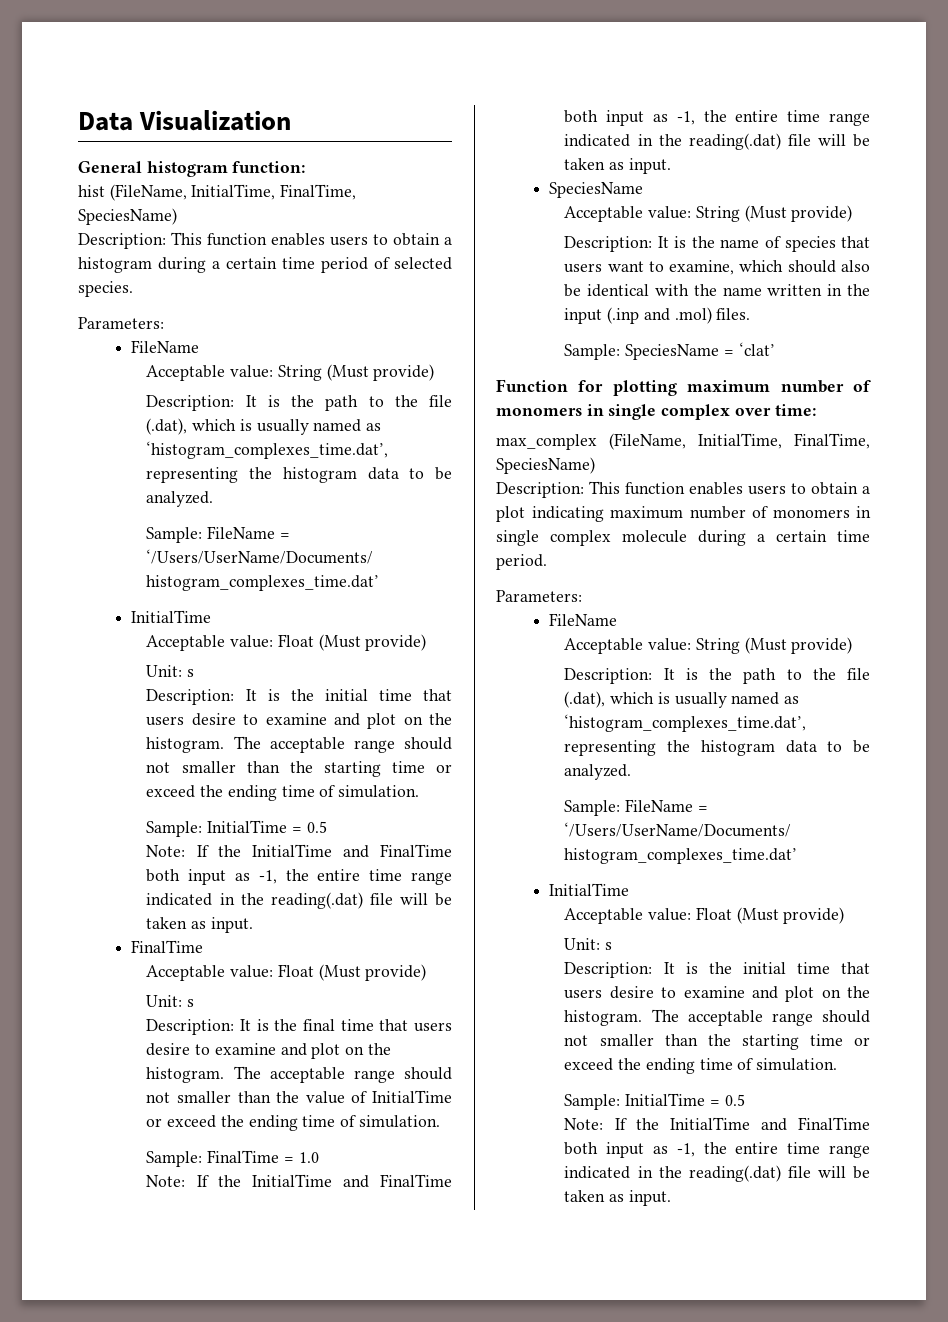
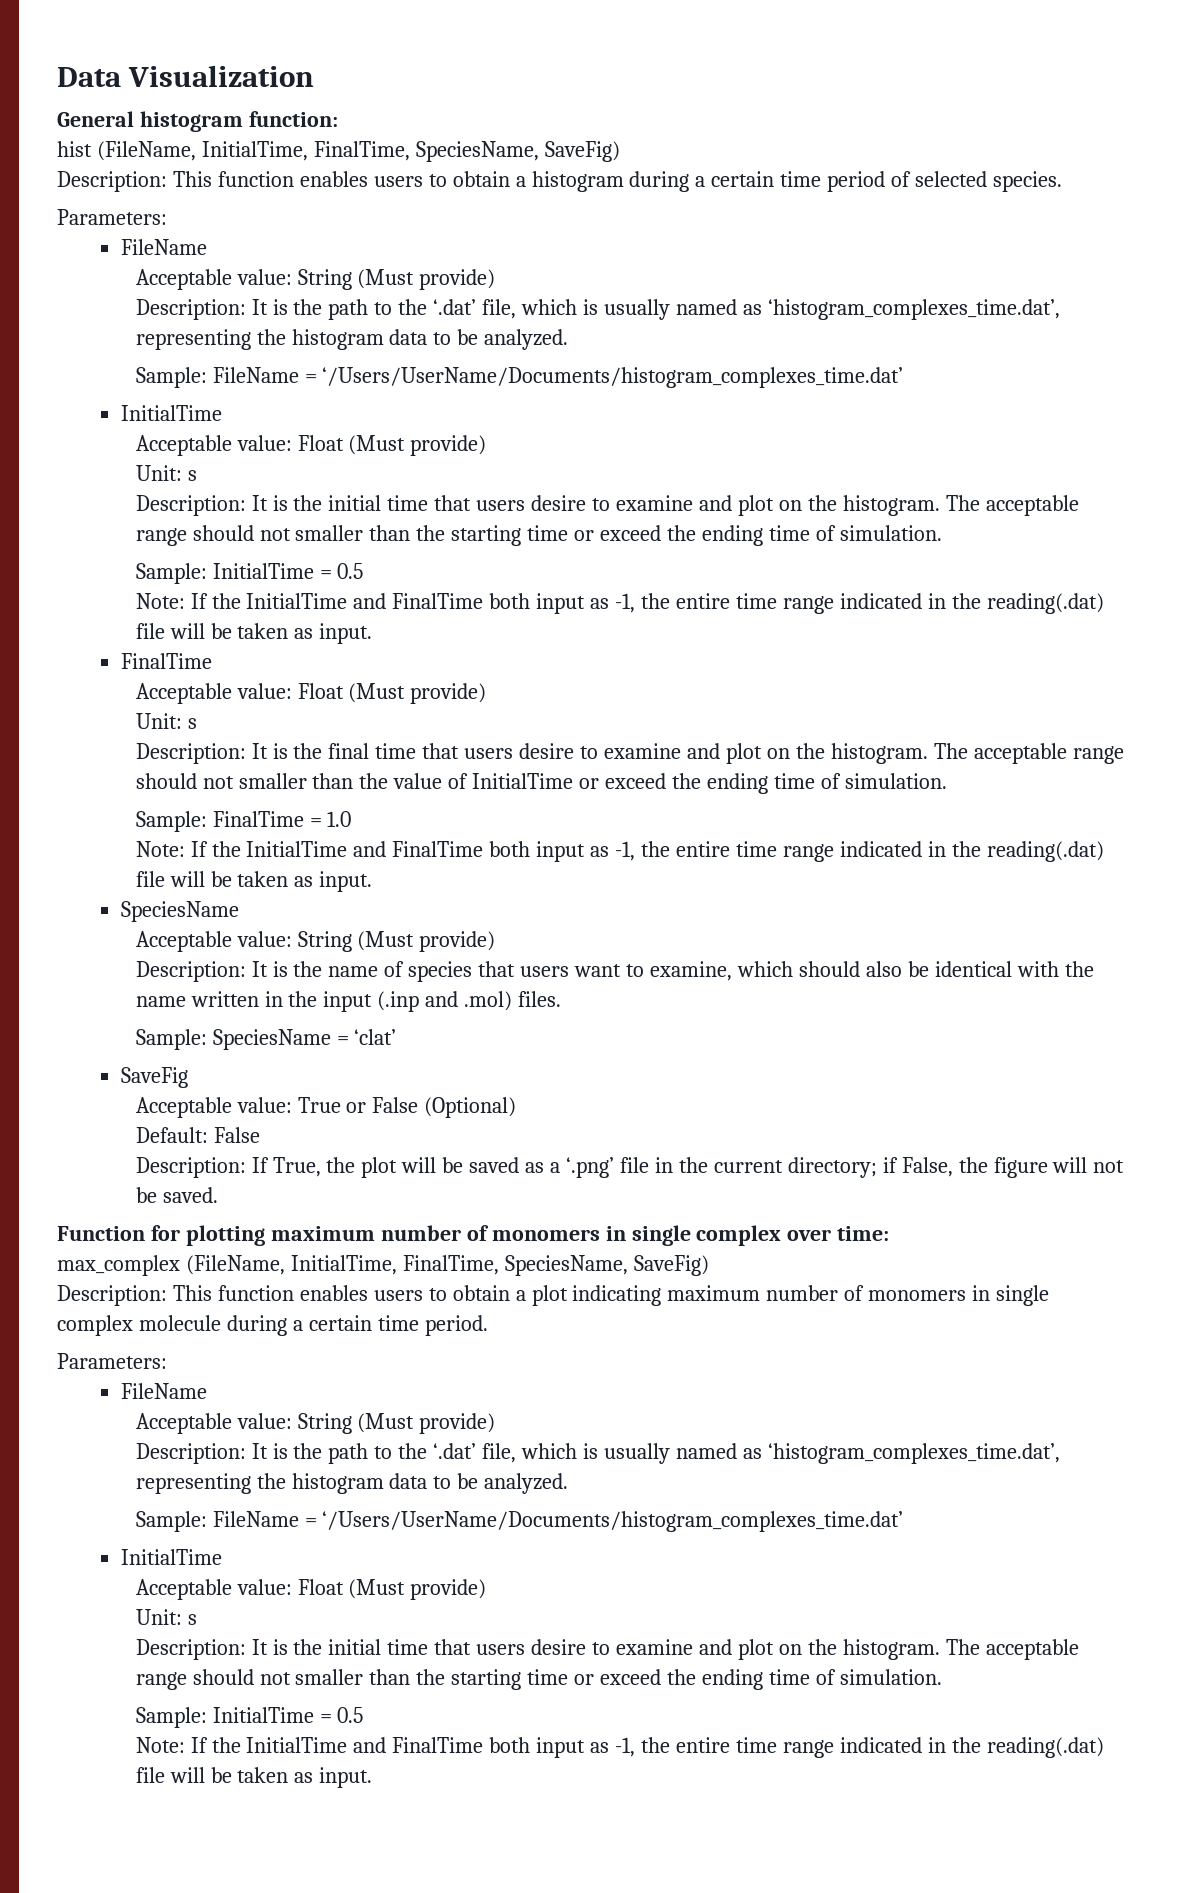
[78,208,177,225] SpeciesName) -> [415,141,620,162] SpeciesName, SaveFig)
[428,395,452,407] [146,418,188,435] file (.dat), -> [433,299,517,319] ‘.dat’ file,
(775, 349) none -> [120,1067,188,1088] [135,1097,517,1118] [135,1127,260,1143] [135,1157,1125,1178] [135,1187,218,1203] // SaveFig // Acceptable value: True or False (Optional) // Default: False // Description: If True, the plot will be saved as a ‘.png’ file in the current directory; if False, the figure will not be saved.
[496,457,595,474] SpeciesName) -> [504,1255,709,1276] SpeciesName, SaveFig)
[847,668,870,680] [564,691,606,708] file (.dat), -> [433,1443,517,1463] ‘.dat’ file,

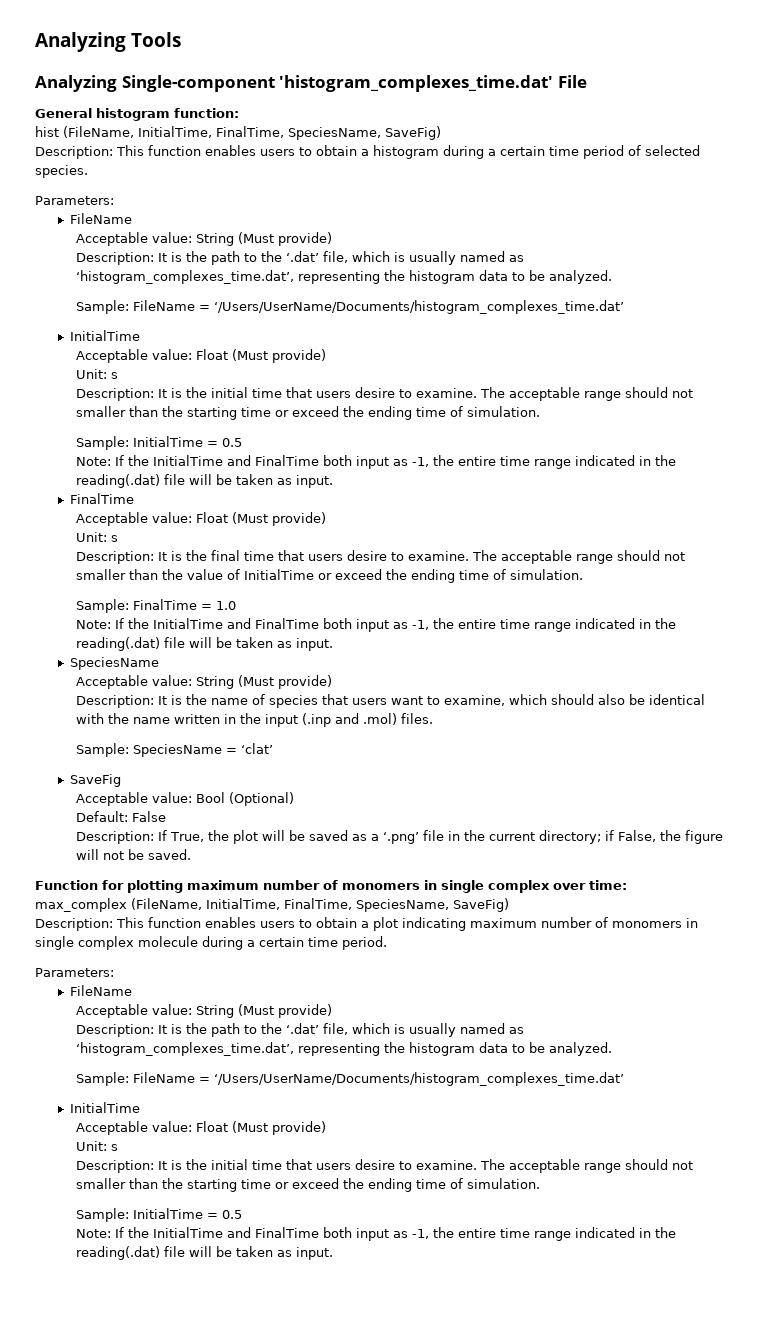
[57,65,315,87] Data Visualization -> [35,32,182,52] [35,75,587,92] Analyzing Tools // Analyzing Single-component 'histogram_complexes_time.dat' File
[616,495,940,516] examine and plot on the histogram. -> [416,388,478,398] examine.
[604,743,928,764] examine and plot on the histogram. -> [408,551,470,561] examine.
[297,1097,419,1113] True or False -> [196,792,226,803] Bool
[616,1639,940,1660] examine and plot on the histogram. -> [416,1160,478,1170] examine.

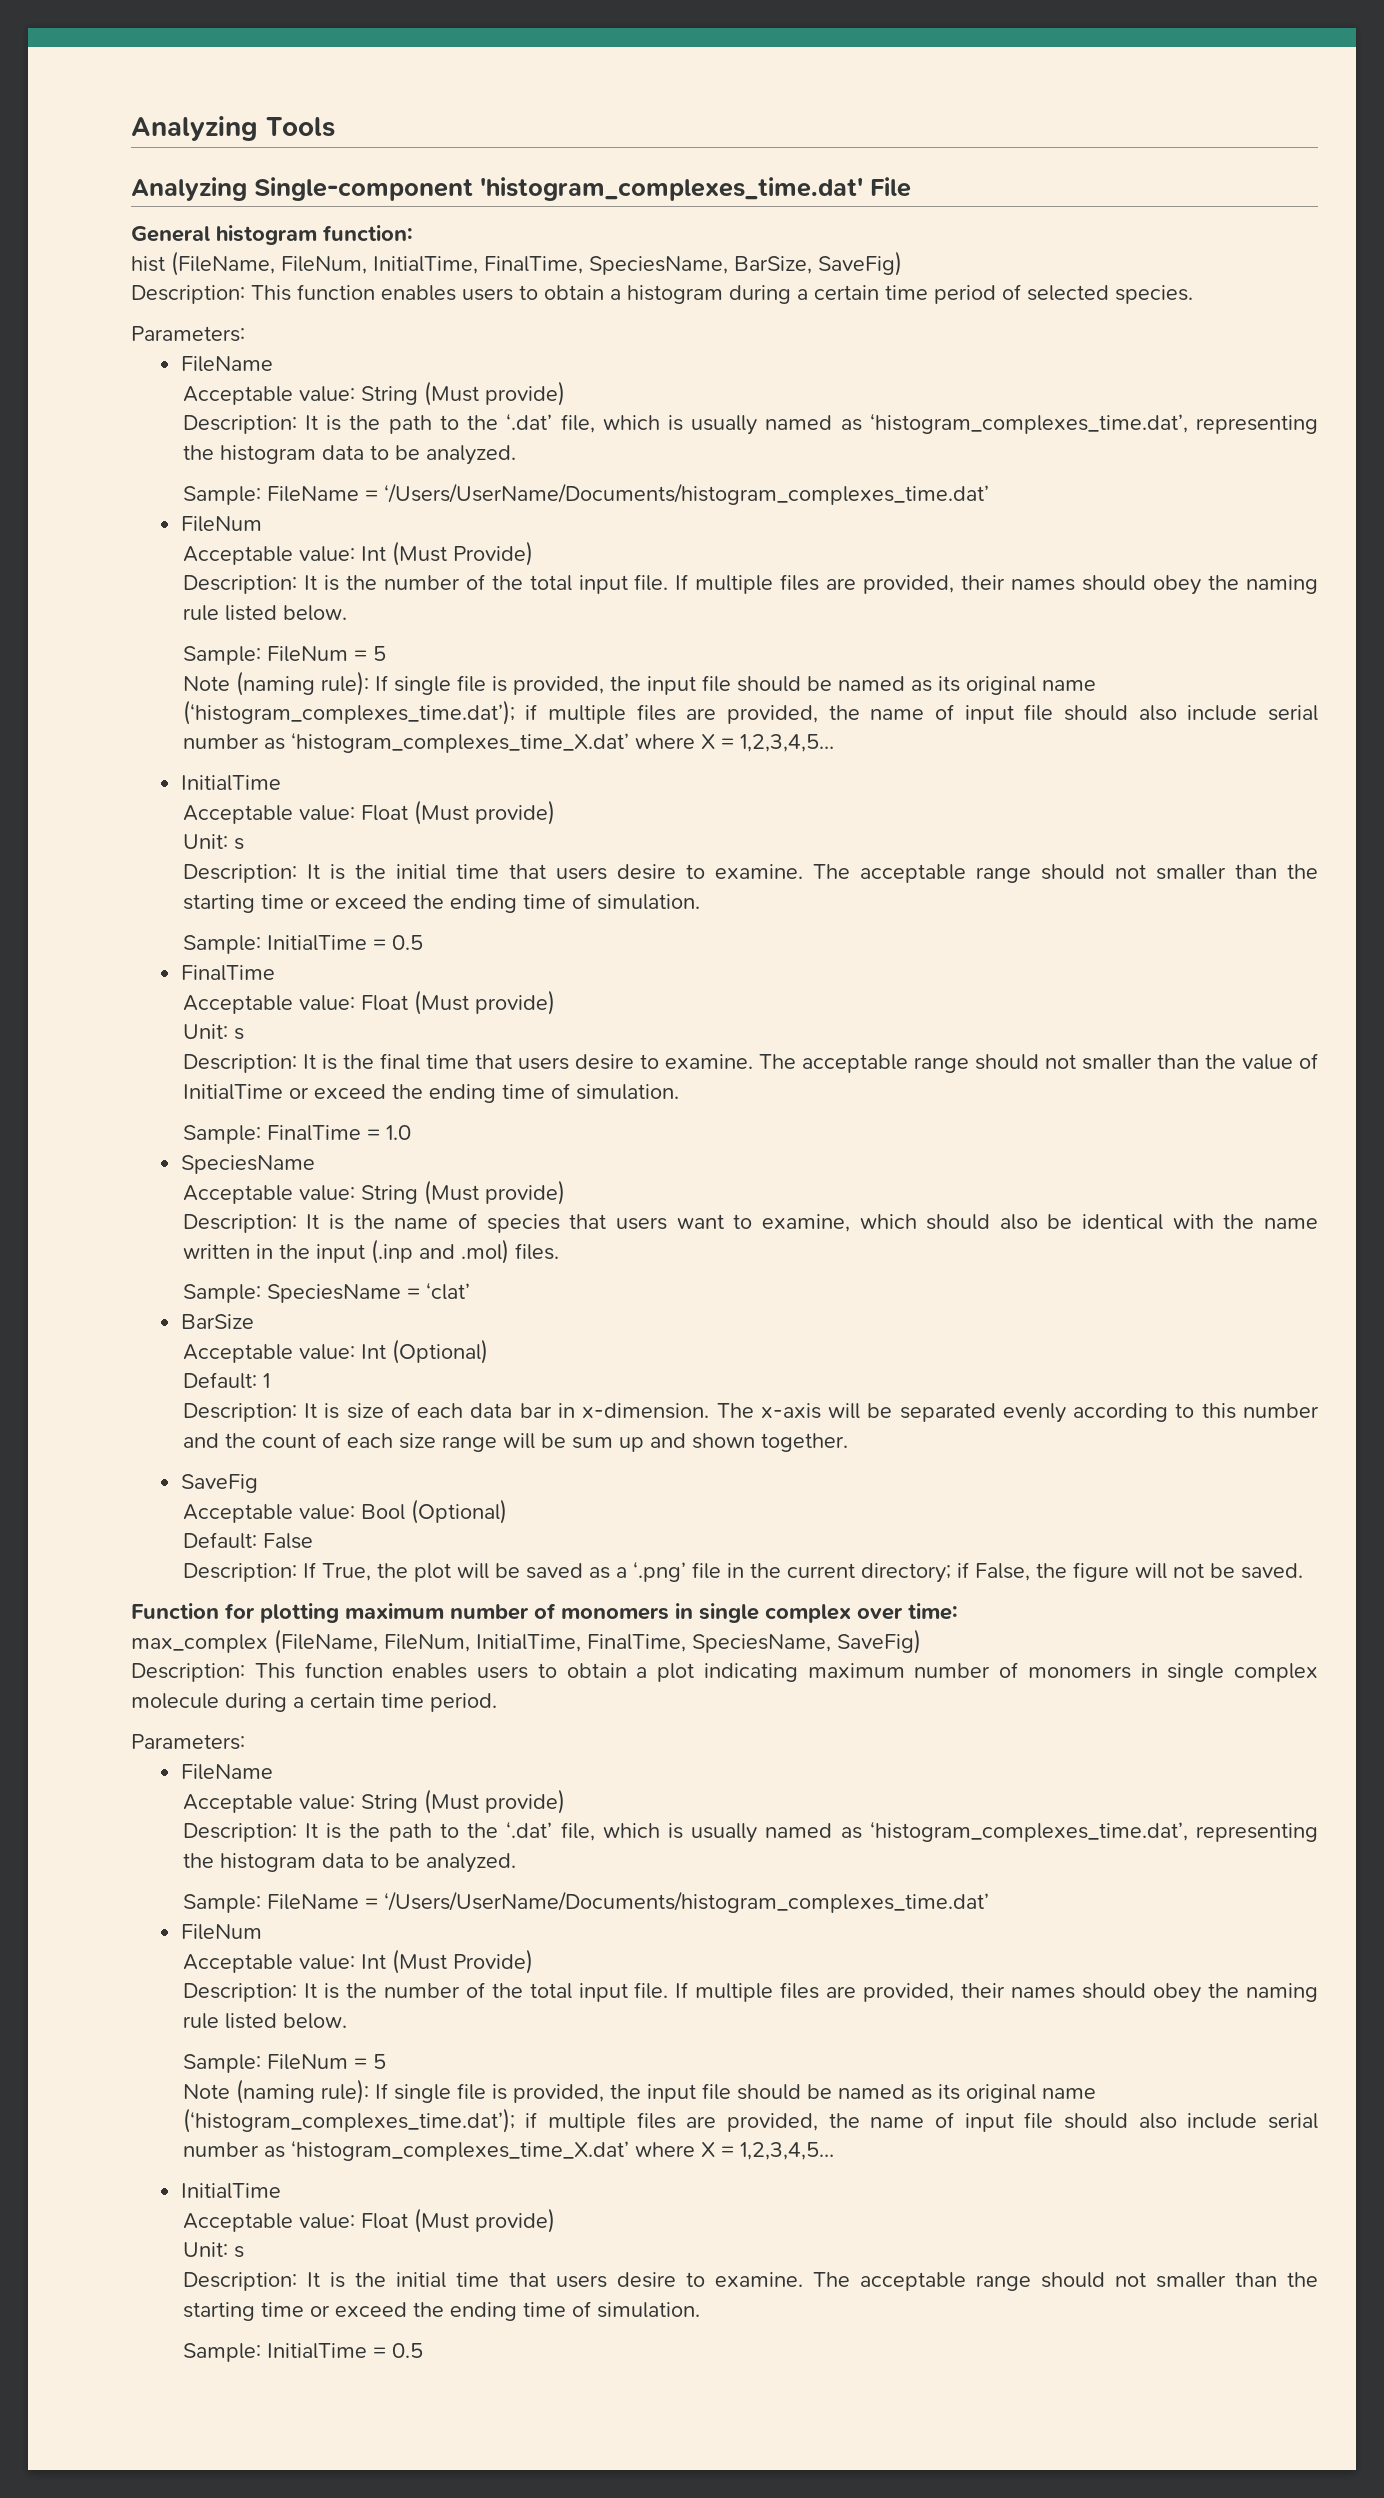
[138,126,381,140] InitialTime, FinalTime, SpeciesName, -> [281,256,812,275] FileNum, InitialTime, FinalTime, SpeciesName, BarSize,
(625, 307) none -> [181,516,263,532] [182,541,533,566] [182,574,1318,595] [182,605,347,621] [182,646,386,665] [182,671,1096,696] [182,700,1319,725] [182,732,834,753] // FileNum // Acceptable value: Int (Must Provide) // Description: It is the number of the total input file. If multiple files are provided, their names should obey the naming rule listed below. // Sample: FileNum = 5 // Note (naming rule): If single file is provided, the input file should be named as its original name (‘histogram_complexes_time.dat’); if multiple files are provided, the name of input file should also include serial number as ‘histogram_complexes_time_X.dat’ where X = 1,2,3,4,5…
[76,455,677,469] [76,474,334,488] // Note: If the InitialTime and FinalTime both input as -1, the entire time range indicated in the reading(.dat) file will be taken as input. -> (423, 942) none
[76,618,677,632] [76,637,334,651] // Note: If the InitialTime and FinalTime both input as -1, the entire time range indicated in the reading(.dat) file will be taken as input. -> (411, 1132) none
(274, 748) none -> [181,1314,255,1329] [182,1339,488,1364] [182,1372,270,1389] [182,1402,1320,1423] [182,1432,848,1452] // BarSize // Acceptable value: Int (Optional) // Default: 1 // Description: It is size of each data bar in x-dimension. The x-axis will be separated evenly according to this number and the count of each size range will be sum up and shown together.
(202, 904) none -> [384,1634,470,1652] FileNum,
(625, 1079) none -> [181,1924,263,1940] [182,1949,533,1974] [182,1982,1318,2003] [182,2013,347,2029] [182,2054,386,2073] [182,2079,1096,2104] [182,2108,1319,2133] [182,2140,834,2161] // FileNum // Acceptable value: Int (Must Provide) // Description: It is the number of the total input file. If multiple files are provided, their names should obey the naming rule listed below. // Sample: FileNum = 5 // Note (naming rule): If single file is provided, the input file should be named as its original name (‘histogram_complexes_time.dat’); if multiple files are provided, the name of input file should also include serial number as ‘histogram_complexes_time_X.dat’ where X = 1,2,3,4,5…
[76,1227,677,1241] [76,1246,334,1260] // Note: If the InitialTime and FinalTime both input as -1, the entire time range indicated in the reading(.dat) file will be taken as input. -> (423, 2350) none

